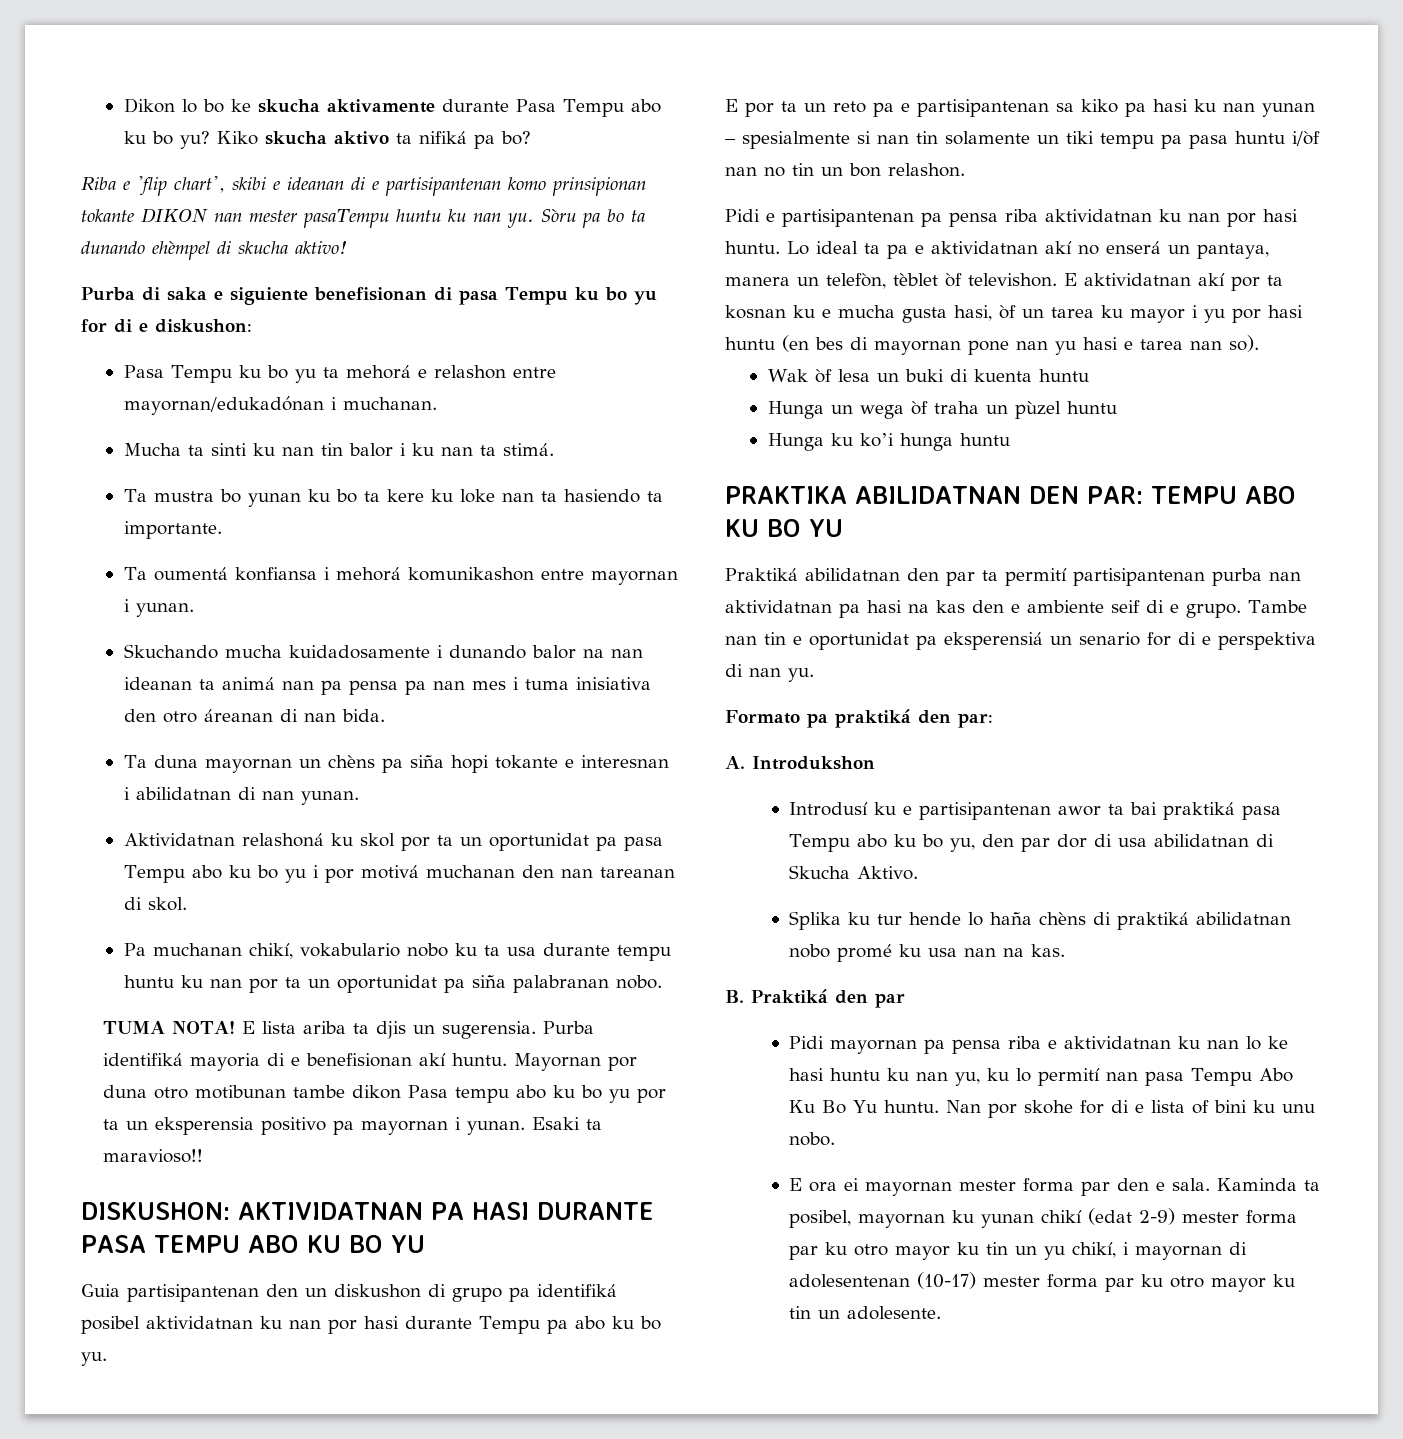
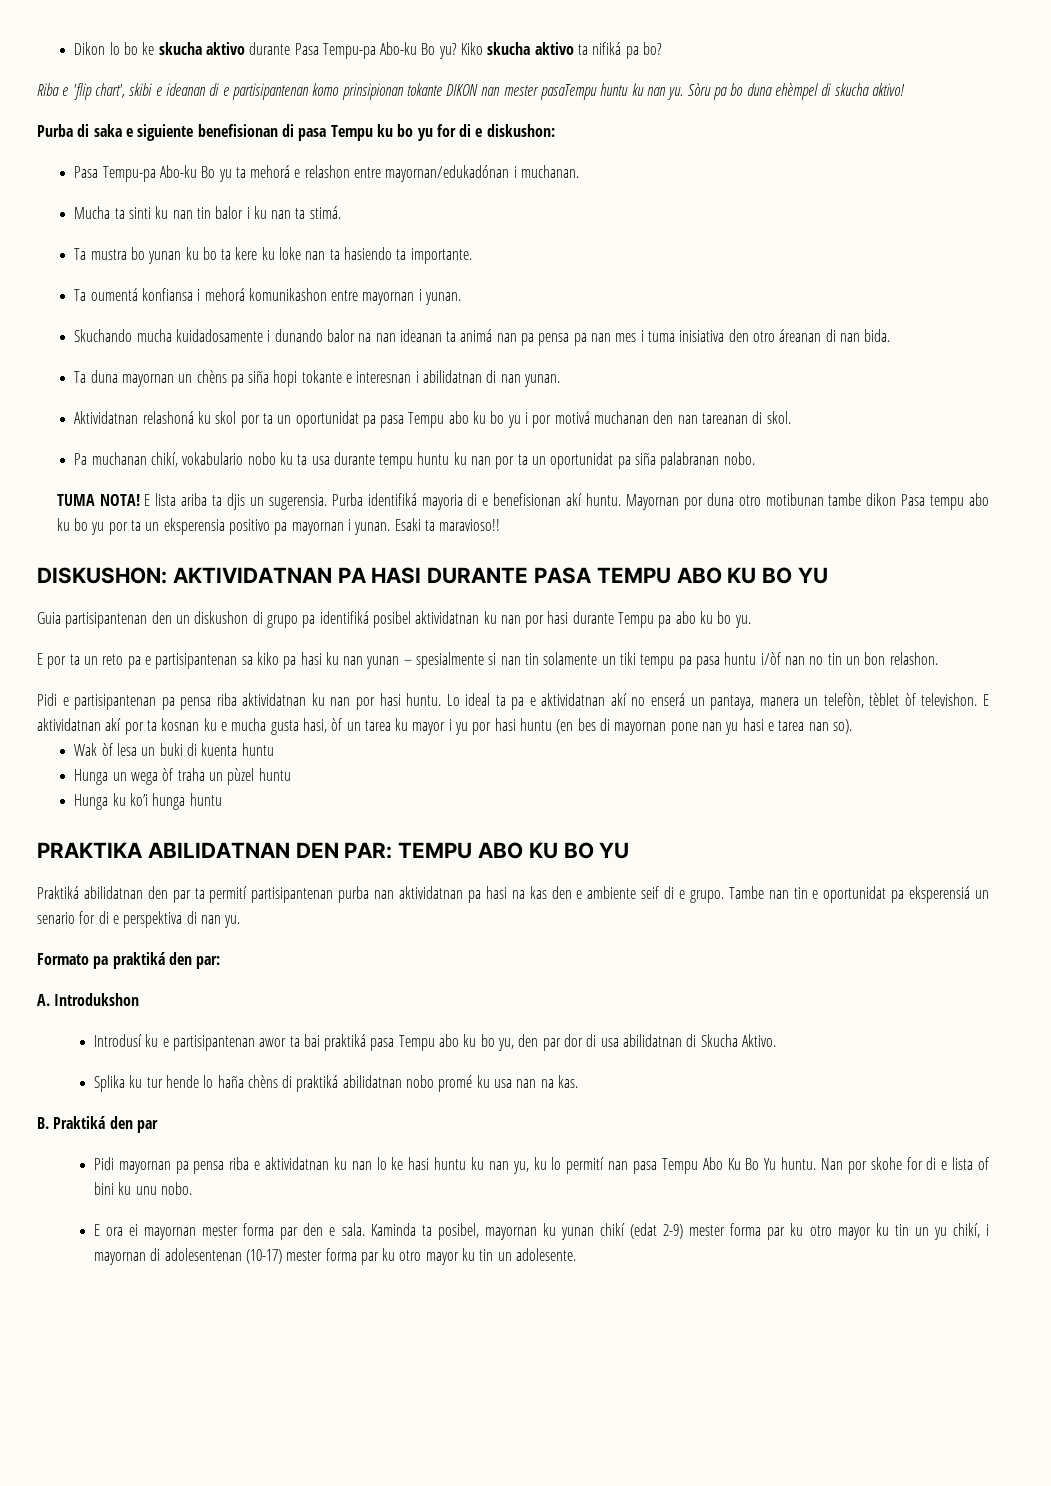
[326,99,435,113] aktivamente -> [205,42,245,55] aktivo
[562,99,661,117] [123,131,173,145] Tempu abo ku bo -> [322,42,436,59] Tempu-pa Abo-ku Bo
[630,210,645,222] [81,241,145,254] ta dunando -> [746,83,772,96] duna
[170,365,288,383] Tempu ku bo -> [102,165,216,182] Tempu-pa Abo-ku Bo

